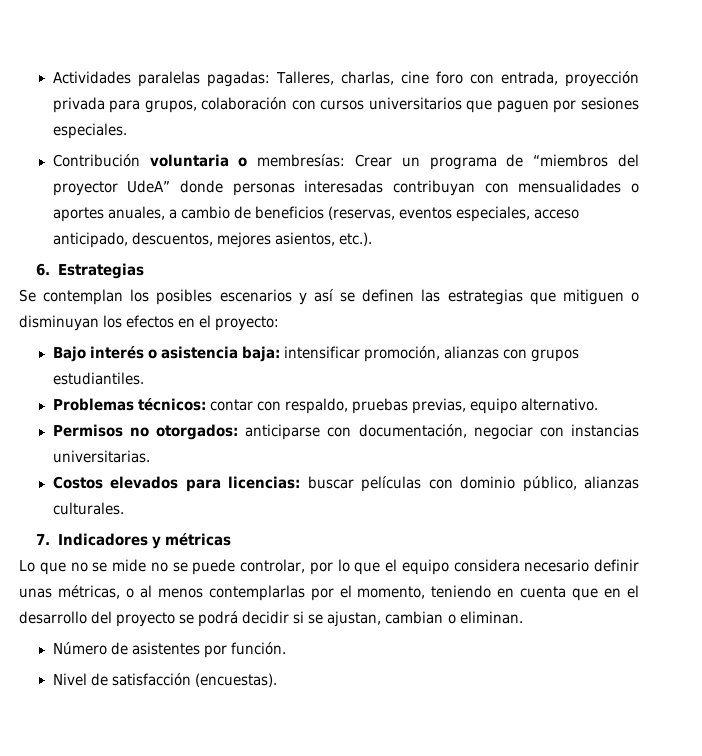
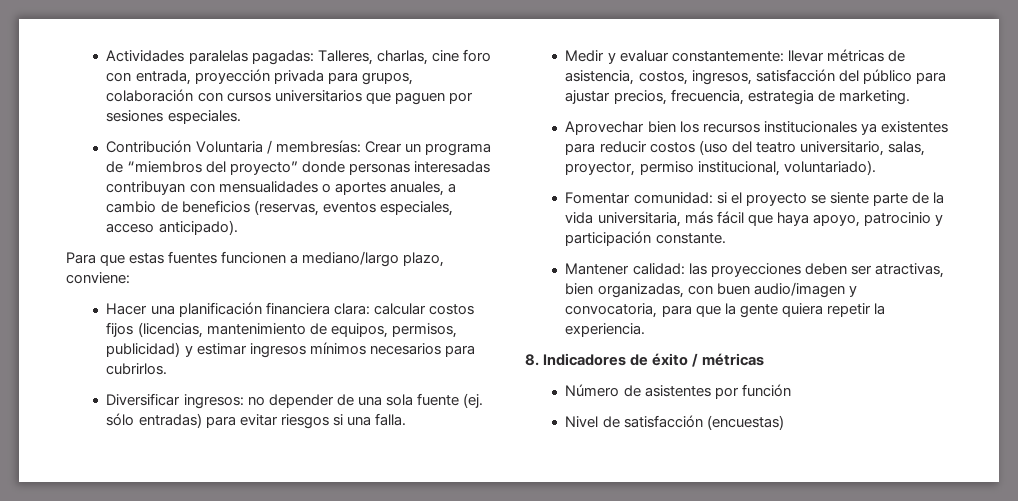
[149,154,248,167] voluntaria o -> [195,140,272,154] Voluntaria /
[52,180,171,196] proyector UdeA” -> [229,161,298,175] proyecto”
[52,232,372,248] [36,263,144,279] [19,289,639,305] [19,315,280,331] [52,346,580,362] [52,372,144,385] [52,398,599,414] [52,424,639,440] [52,450,150,463] [52,476,640,492] [52,502,124,515] [36,533,231,549] [19,559,639,575] [19,585,640,601] [19,611,523,627] anticipado, descuentos, mejores asientos, etc.). // 6. Estrategias // Se contemplan los posibles escenarios y así se definen las estrategias que mitiguen o disminuyan los efectos en el proyecto: // Bajo interés o asistencia baja: intensificar promoción, alianzas con grupos estudiantiles. // Problemas técnicos: contar con respaldo, pruebas previas, equipo alternativo. // Permisos no otorgados: anticiparse con documentación, negociar con instancias universitarias. // Costos elevados para licencias: buscar películas con dominio público, alianzas culturales. // 7. Indicadores y métricas // Lo que no se mide no se puede controlar, por lo que el equipo considera necesario definir unas métricas, o al menos contemplarlas por el momento, teniendo en cuenta que en el desarrollo del proyecto se podrá decidir si se ajustan, cambian o eliminan. -> [158,220,238,235] [66,251,445,267] [66,272,130,284] [106,302,474,317] [106,322,457,338] [106,342,475,358] [106,363,168,375] [106,393,483,409] [106,413,406,429] [565,49,905,64] [565,69,946,85] [565,89,910,105] [565,121,948,135] [565,140,925,156] [565,160,876,176] [565,192,944,206] [565,211,943,227] [565,231,726,246] [565,263,944,278] [565,282,857,298] [565,303,885,318] [565,323,646,337] [525,353,765,367] anticipado). // Para que estas fuentes funcionen a mediano/largo plazo, conviene: // Hacer una planificación financiera clara: calcular costos fijos (licencias, mantenimiento de equipos, permisos, publicidad) y estimar ingresos mínimos necesarios para cubrirlos. // Diversificar ingresos: no depender de una sola fuente (ej. sólo entradas) para evitar riesgos si una falla. // Medir y evaluar constantemente: llevar métricas de asistencia, costos, ingresos, satisfacción del público para ajustar precios, frecuencia, estrategia de marketing. // Aprovechar bien los recursos institucionales ya existentes para reducir costos (uso del teatro universitario, salas, proyector, permiso institucional, voluntariado). // Fomentar comunidad: si el proyecto se siente parte de la vida universitaria, más fácil que haya apoyo, patrocinio y participación constante. // Mantener calidad: las proyecciones deben ser atractivas, bien organizadas, con buen audio/imagen y convocatoria, para que la gente quiera repetir la experiencia. // 8. Indicadores de éxito / métricas
[230,642,286,655] función. -> [741,384,791,397] función
[194,673,277,687] (encuestas). -> [706,415,784,430] (encuestas)

